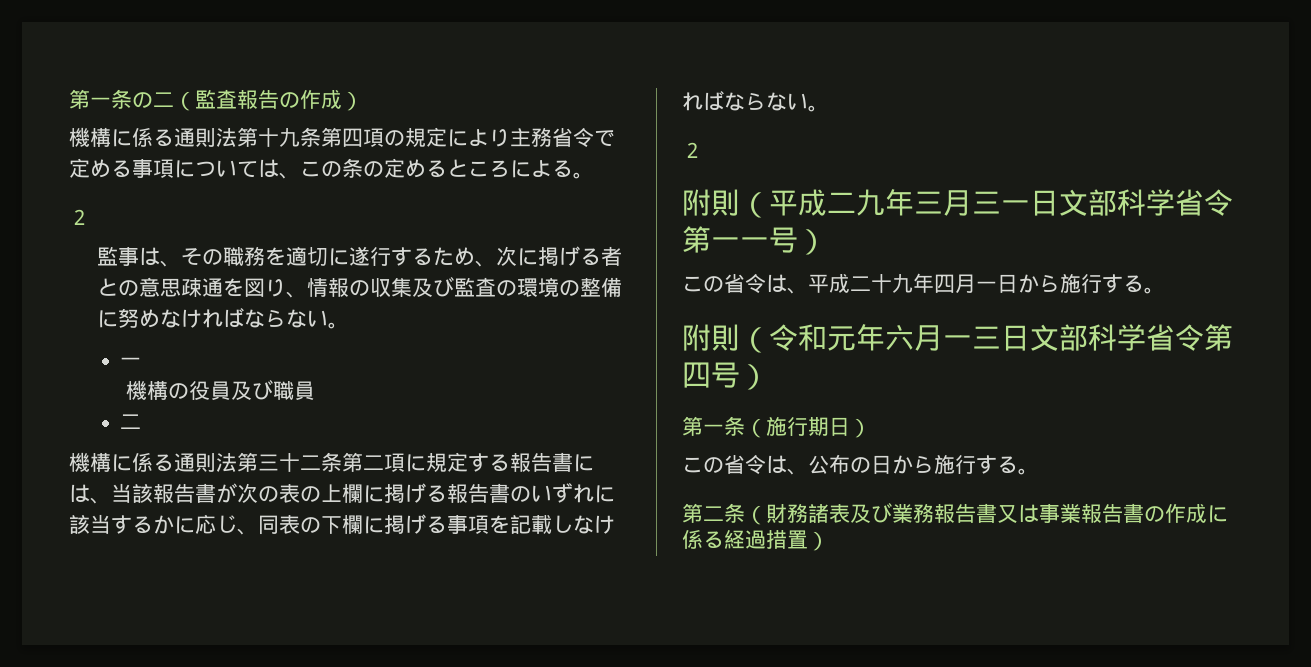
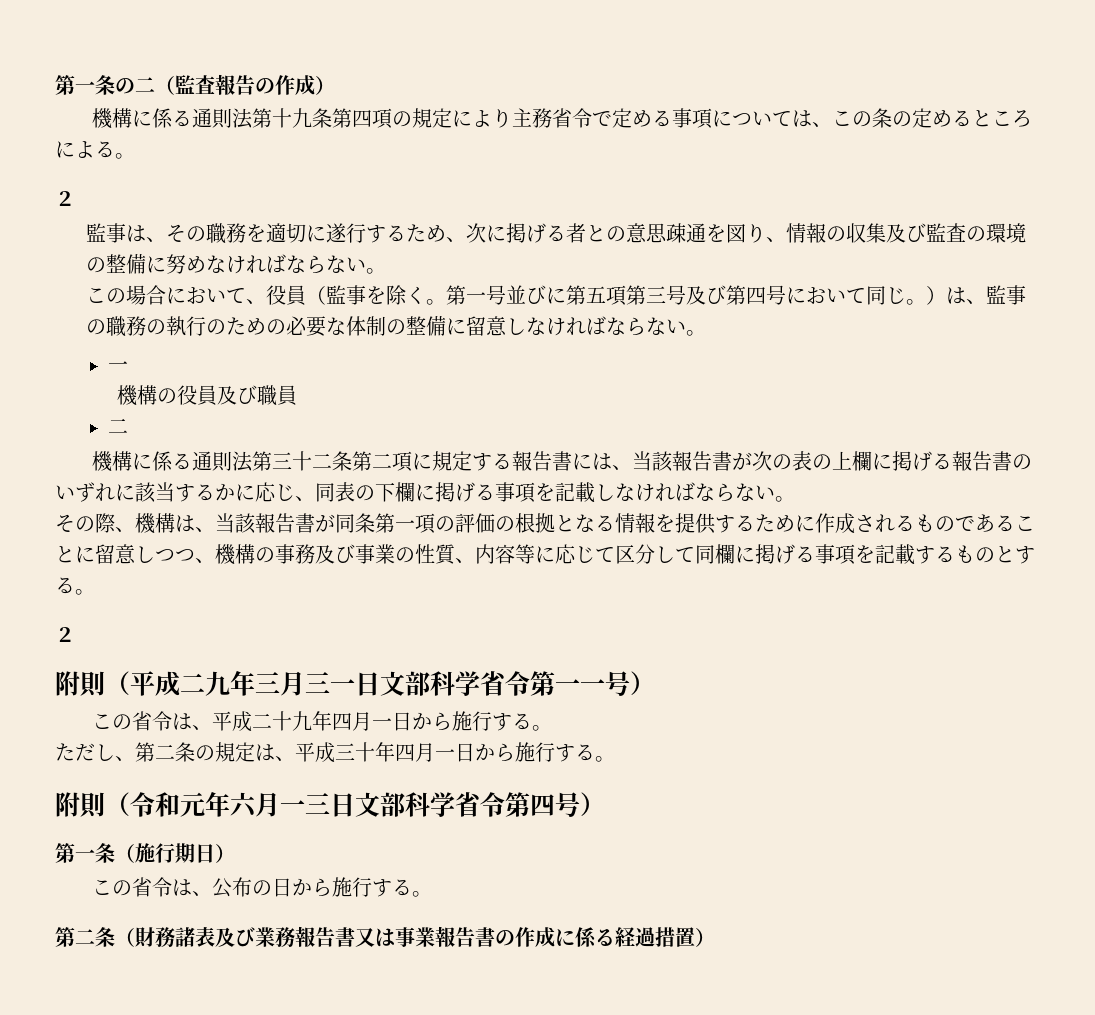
(350, 325) none -> [86,285,1027,306] [86,316,707,337] // この場合において、役員（監事を除く。第一号並びに第五項第三号及び第四号において同じ。）は、監事の職務の執行のための必要な体制の整備に留意しなければならない。
(829, 108) none -> [55,513,1035,534] [55,544,1035,565] [55,577,95,595] // その際、機構は、当該報告書が同条第一項の評価の根拠となる情報を提供するために作成されるものであることに留意しつつ、機構の事務及び事業の性質、内容等に応じて区分して同欄に掲げる事項を記載するものとする。
(1165, 290) none -> [55,742,615,763] // ただし、第二条の規定は、平成三十年四月一日から施行する。

